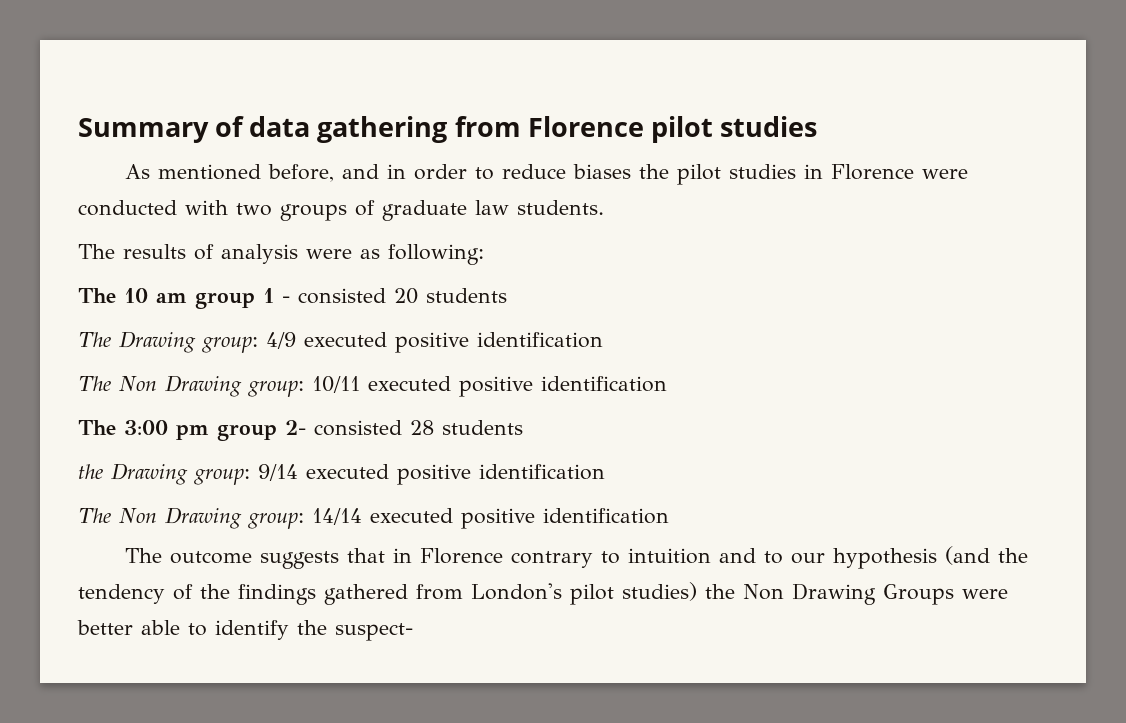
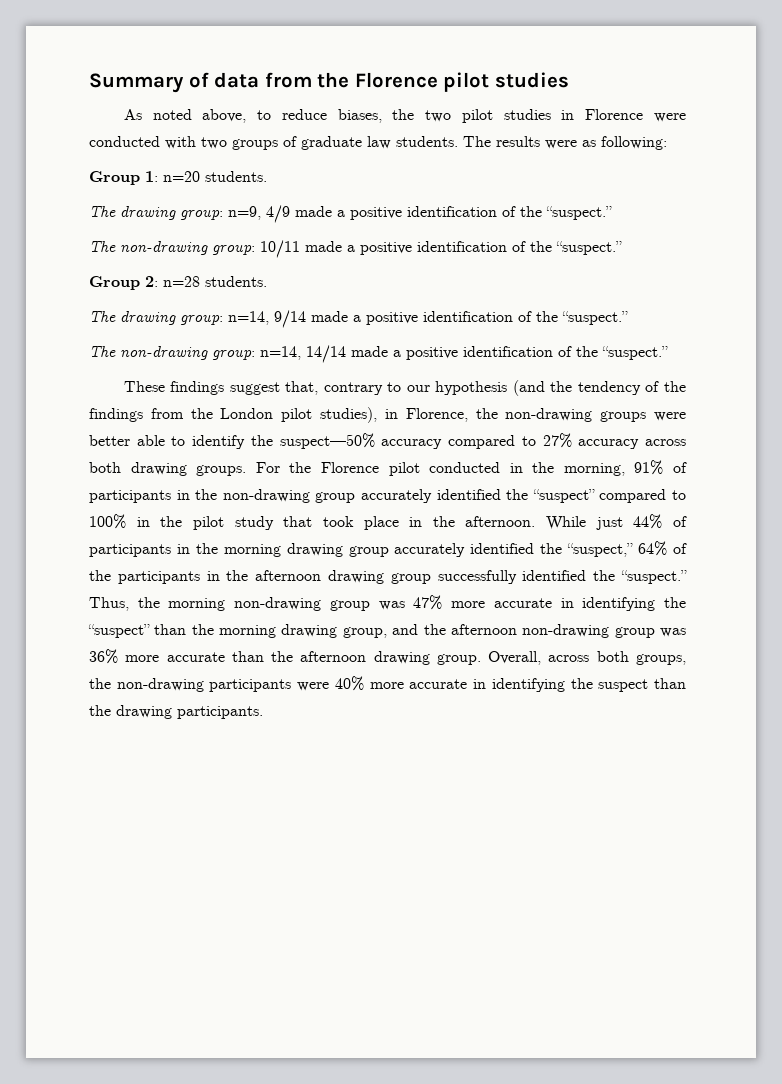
[317,116,521,143] gathering from -> [264,72,350,88] from the
[158,164,670,182] mentioned before, and in order to reduce biases the -> [152,109,452,123] noted above, to reduce biases, the two
(604, 207) // -> (458, 141) none
[194,244,298,264] of analysis -> (540, 141) none
[78,288,507,309] [78,331,603,353] [78,375,667,397] [78,420,523,441] [78,463,605,485] [78,507,669,529] [125,548,757,569] The 10 am group 1 - consisted 20 students // The Drawing group: 4/9 executed positive identification // The Non Drawing group: 10/11 executed positive identification // The 3:00 pm group 2- consisted 28 students // the Drawing group: 9/14 executed positive identification // The Non Drawing group: 14/14 executed positive identification // The outcome suggests that in Florence contrary to intuition and -> [89,171,267,185] [89,205,612,223] [89,240,622,258] [89,276,267,290] [89,310,628,328] [89,345,668,363] [123,381,383,395] Group 1: n=20 students. // The drawing group: n=9, 4/9 made a positive identification of the “suspect.” // The non-drawing group: 10/11 made a positive identification of the “suspect.” // Group 2: n=28 students. // The drawing group: n=14, 9/14 made a positive identification of the “suspect.” // The non-drawing group: n=14, 14/14 made a positive identification of the “suspect.” // These findings suggest that, contrary
[324,582,954,605] gathered from London's pilot studies) the Non Drawing Groups -> [150,407,647,423] from the London pilot studies), in Florence, the non-drawing groups
[335,623,413,641] suspect- -> [279,433,687,449] [89,460,687,476] [89,489,687,503] [89,514,687,530] [89,541,687,557] [89,570,687,584] [89,595,687,611] [88,624,687,638] [89,649,686,665] [89,676,687,692] [89,705,263,719] suspect—50% accuracy compared to 27% accuracy across both drawing groups. For the Florence pilot conducted in the morning, 91% of participants in the non-drawing group accurately identified the “suspect” compared to 100% in the pilot study that took place in the afternoon. While just 44% of participants in the morning drawing group accurately identified the “suspect,” 64% of the participants in the afternoon drawing group successfully identified the “suspect.” Thus, the morning non-drawing group was 47% more accurate in identifying the “suspect” than the morning drawing group, and the afternoon non-drawing group was 36% more accurate than the afternoon drawing group. Overall, across both groups, the non-drawing participants were 40% more accurate in identifying the suspect than the drawing participants.

